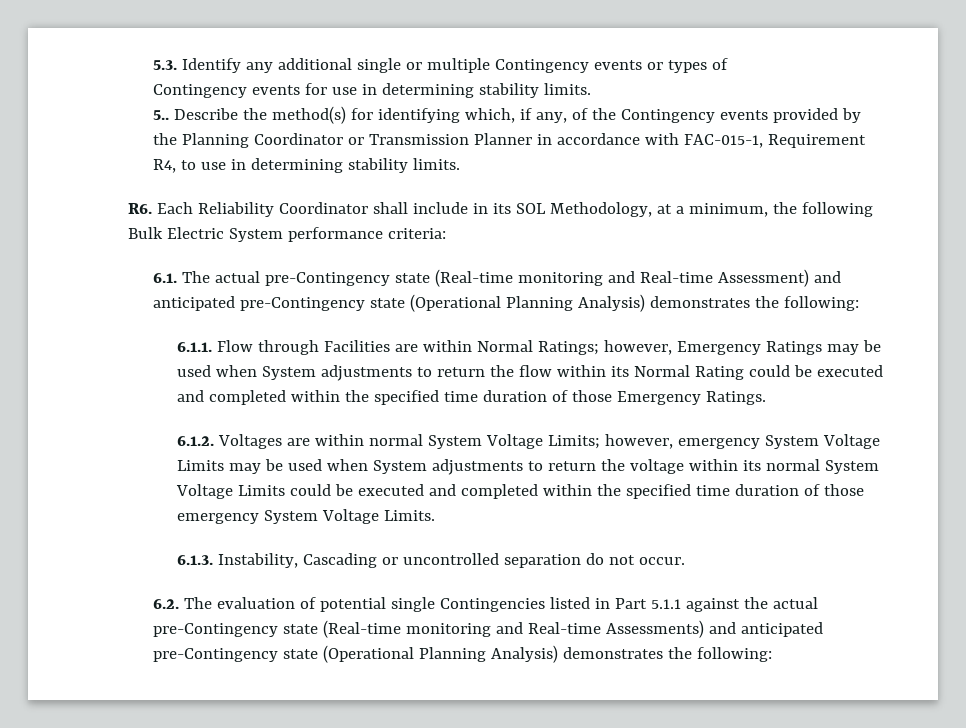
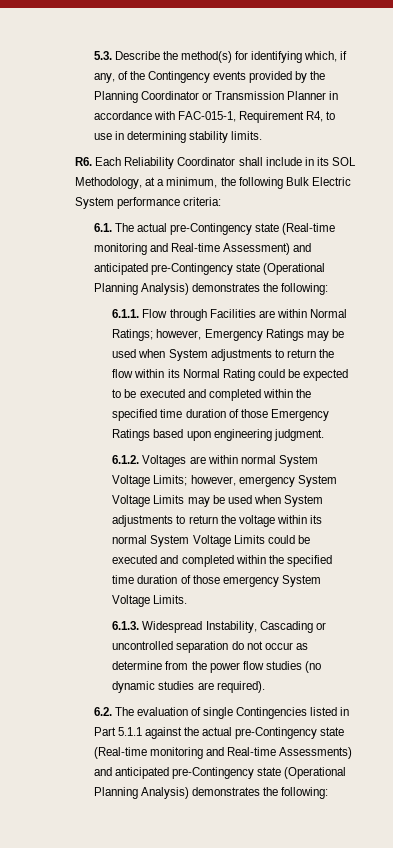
[181,58,728,73] [152,83,591,98] [152,110,169,120] Identify any additional single or multiple Contingency events or types of // Contingency events for use in determining stability limits. // 5.. -> (112, 55) none
(813, 371) none -> [303,369,349,381] [112,389,137,398] expected to be
[706,391,767,405] Ratings. -> [112,429,324,441] Ratings based upon engineering judgment.
(214, 560) none -> [142,621,203,633] Widespread
[639,557,686,565] occur. -> [264,642,308,650] [112,661,321,673] [112,681,265,693] occur as determine from the power flow studies (no dynamic studies are required).
[319,597,386,612] potential -> (202, 711) none

